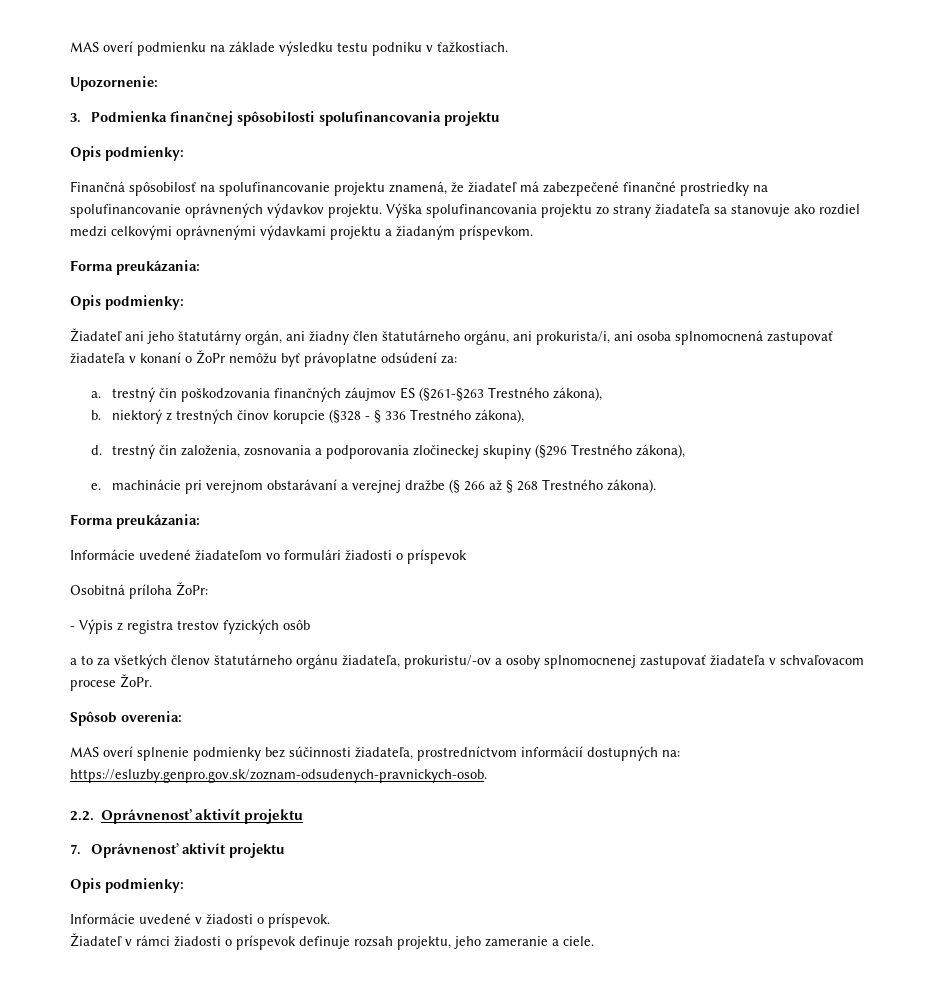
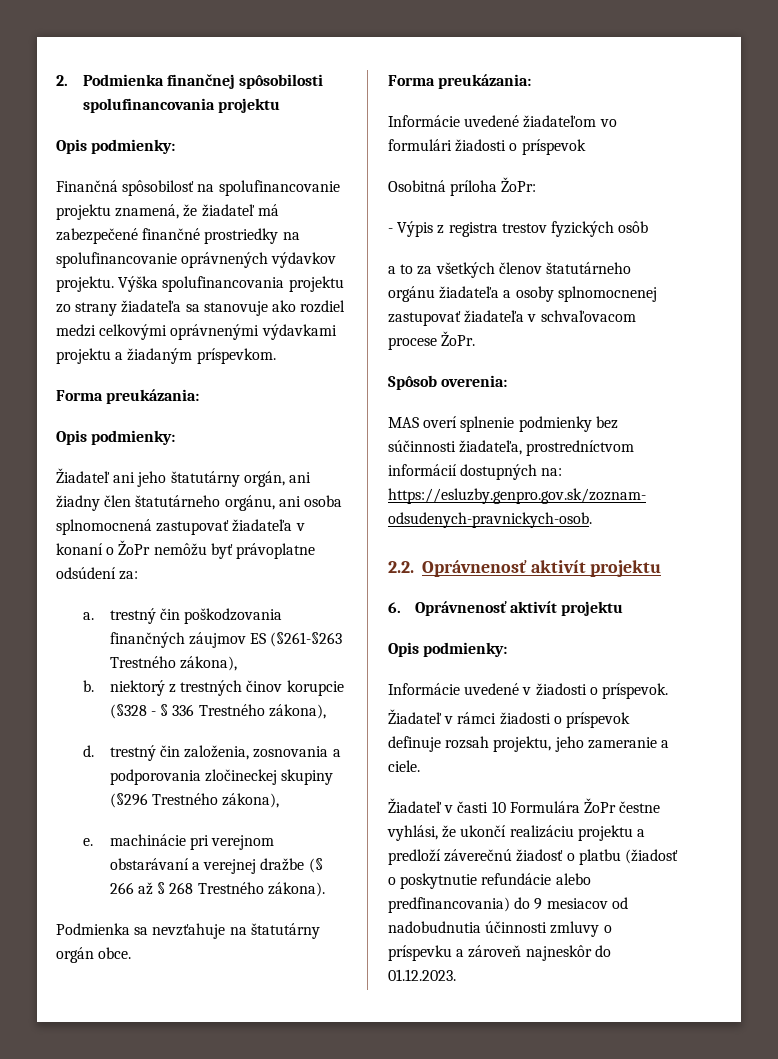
[70,41,508,56] [70,76,158,91] [70,113,81,123] MAS overí podmienku na základe výsledku testu podniku v ťažkostiach. // Upozornenie: // 3. -> [56,75,68,86] 2.
[536,331,633,345] prokurista/i, ani -> (301, 501) none
(656, 486) none -> [56,923,320,939] [56,947,132,963] // Podmienka sa nevzťahuje na štatutárny orgán obce.
[342,655,491,669] žiadateľa, prokuristu/-ov -> [439,286,500,299] žiadateľa
[70,844,81,855] 7. -> [388,602,401,613] 6.
(594, 941) none -> [388,798,661,813] [387,825,645,841] [388,849,678,865] [388,873,591,889] [388,897,628,913] [388,921,612,937] [388,945,611,961] [388,969,456,981] // Žiadateľ v časti 10 Formulára ŽoPr čestne vyhlási, že ukončí realizáciu projektu a predloží záverečnú žiadosť o platbu (žiadosť o poskytnutie refundácie alebo predfinancovania) do 9 mesiacov od nadobudnutia účinnosti zmluvy o príspevku a zároveň najneskôr do 01.12.2023.

